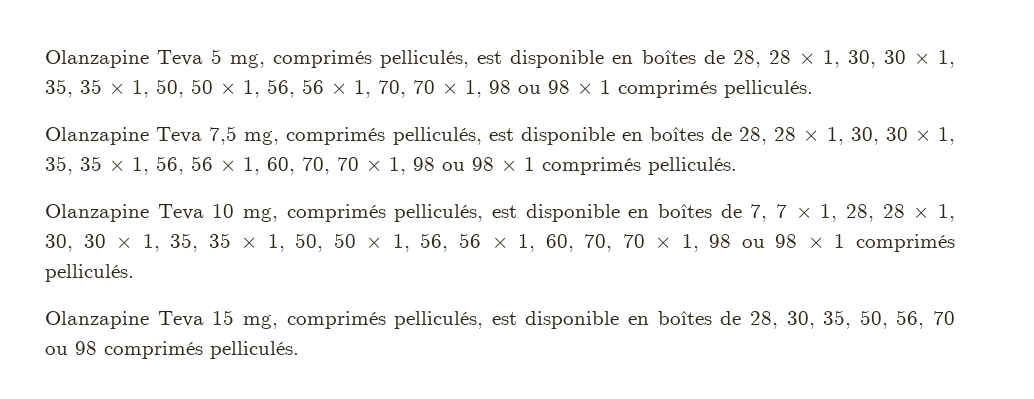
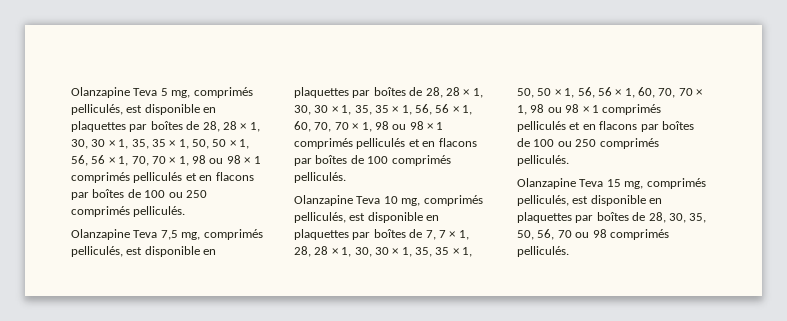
(634, 59) none -> [71,121,148,132] plaquettes par
(717, 89) none -> [133,172,254,183] [71,189,207,200] [71,206,130,217] pelliculés et en flacons par boîtes de 100 ou 250 comprimés
(643, 136) none -> [294,87,371,98] plaquettes par
(641, 166) none -> [356,138,477,149] [294,155,451,166] pelliculés et en flacons par boîtes de 100 comprimés
(650, 213) none -> [294,229,371,240] plaquettes par
(956, 243) none -> [517,121,694,132] [517,138,659,149] pelliculés et en flacons par boîtes de 100 ou 250 comprimés
(649, 320) none -> [517,212,594,223] plaquettes par

